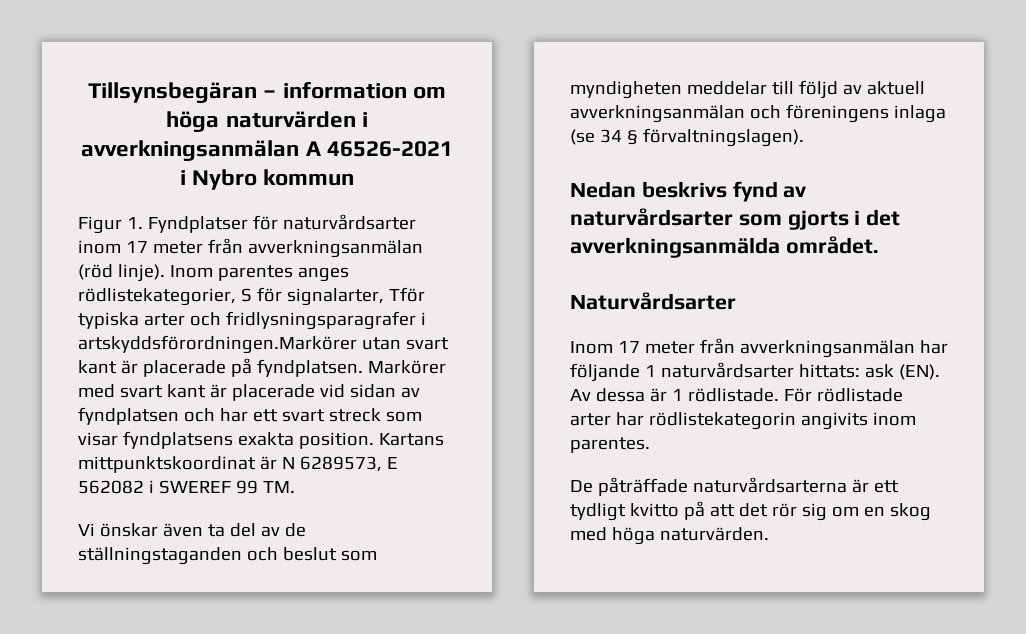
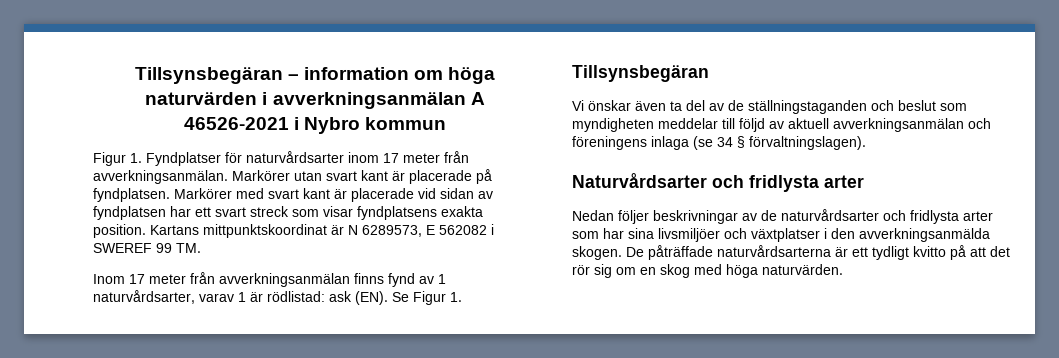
[247,240,423,258] [78,264,349,282] [78,287,425,306] [78,311,426,330] [78,335,357,354] avverkningsanmälan (röd linje). Inom parentes anges rödlistekategorier, S för signalarter, Tför typiska arter och fridlysningsparagrafer i artskyddsförordningen.Markörer -> [93,170,290,184] avverkningsanmälan. Markörer
[183,408,215,422] och -> (166, 213) none
(295, 487) none -> [93,272,446,287] [93,290,462,305] [572,65,709,82] // Inom 17 meter från avverkningsanmälan finns fynd av 1 naturvårdsarter, varav 1 är rödlistad: ask (EN). Se Figur 1. // Tillsynsbegäran
[570,181,807,202] [570,208,901,230] [570,236,879,258] [570,292,736,310] [570,338,948,358] [570,362,940,382] [570,388,903,402] [570,412,916,430] [570,437,650,453] Nedan beskrivs fynd av naturvårdsarter som gjorts i det avverkningsanmälda området. // Naturvårdsarter // Inom 17 meter från avverkningsanmälan har följande 1 naturvårdsarter hittats: ask (EN). Av dessa är 1 rödlistade. För rödlistade arter har rödlistekategorin angivits inom parentes. // -> [572,173,864,192] [572,209,993,224] [572,228,990,242] [572,246,622,260] Naturvårdsarter och fridlysta arter // Nedan följer beskrivningar av de naturvårdsarter och fridlysta arter som har sina livsmiljöer och växtplatser i den avverkningsanmälda skogen.

